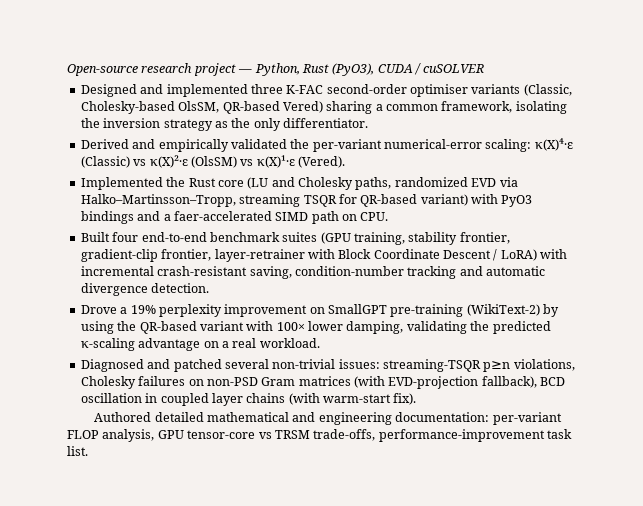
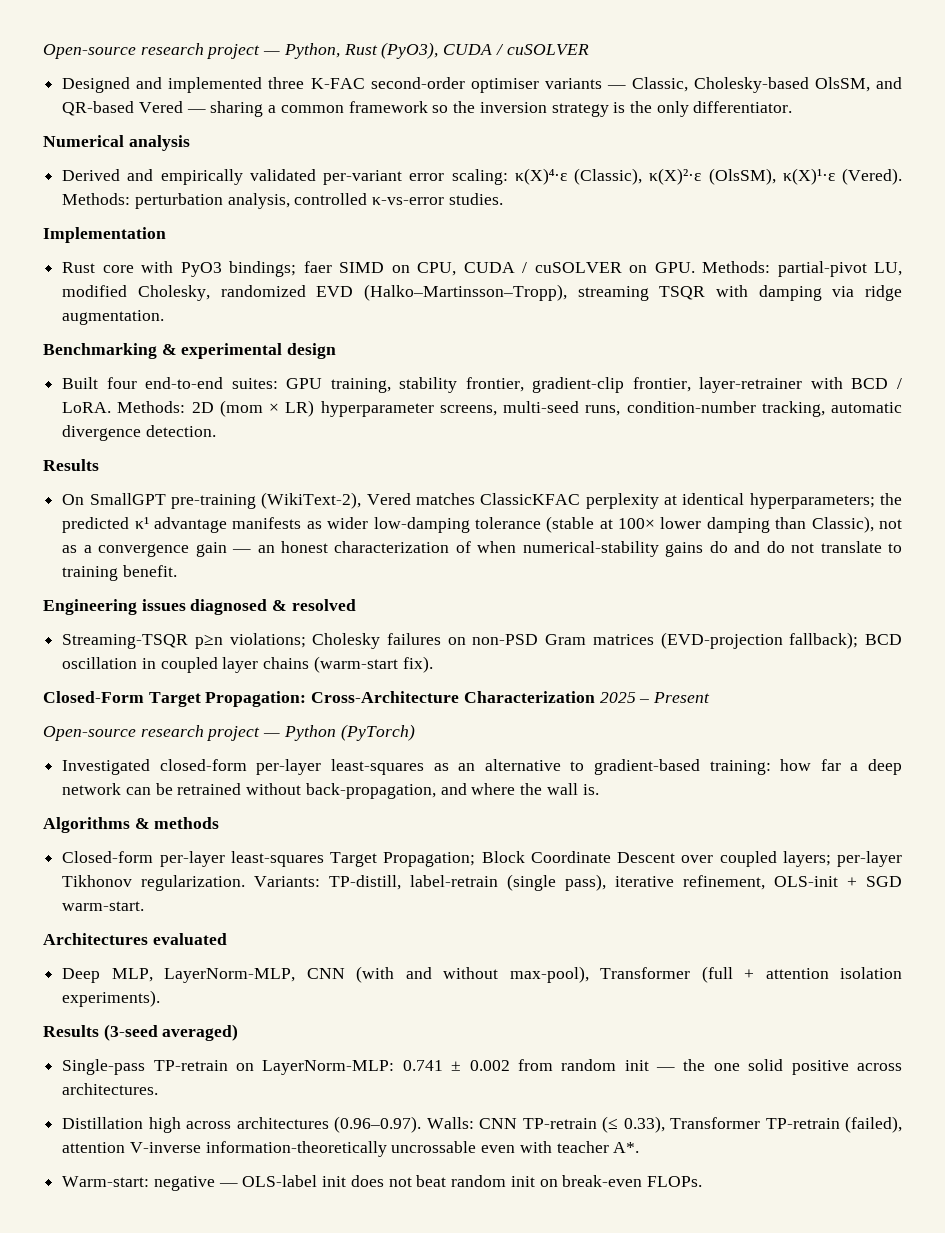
[523,84,572,96] [80,101,323,114] (Classic, Cholesky-based OlsSM, QR-based Vered) -> [606,77,902,93] [62,101,206,116] — Classic, Cholesky-based OlsSM, and QR-based Vered —
[441,101,567,114] framework, isolating -> [348,101,449,113] framework so
[214,121,228,128] as -> [613,102,626,113] is
(368, 123) none -> [43,135,190,151] // Numerical analysis
[290,138,573,152] [80,155,345,168] [80,177,518,190] [80,194,533,207] [80,211,389,224] the per-variant numerical-error scaling: κ(X)⁴·ε (Classic) vs κ(X)²·ε (OlsSM) vs κ(X)¹·ε (Vered). // Implemented the Rust core (LU and Cholesky paths, randomized EVD via Halko–Martinsson–Tropp, streaming TSQR for QR-based variant) with PyO3 bindings and a faer-accelerated SIMD path on CPU. -> [323,168,902,185] [62,193,503,209] [43,227,166,243] [62,261,902,277] [62,284,902,301] [62,310,165,325] [43,343,337,359] per-variant error scaling: κ(X)⁴·ε (Classic), κ(X)²·ε (OlsSM), κ(X)¹·ε (Vered). Methods: perturbation analysis, controlled κ-vs-error studies. // Implementation // Rust core with PyO3 bindings; faer SIMD on CPU, CUDA / cuSOLVER on GPU. Methods: partial-pivot LU, modified Cholesky, randomized EVD (Halko–Martinsson–Tropp), streaming TSQR with damping via ridge augmentation. // Benchmarking & experimental design
[209,232,351,244] benchmark suites (GPU -> [231,378,323,389] suites: GPU
[338,249,568,261] [80,266,545,279] [80,283,210,296] [80,304,560,317] [80,321,551,334] [80,338,320,351] [80,359,575,372] Block Coordinate Descent / LoRA) with incremental crash-resistant saving, condition-number tracking and automatic divergence detection. // Drove a 19% perplexity improvement on SmallGPT pre-training (WikiText-2) by using the QR-based variant with 100× lower damping, validating the predicted κ-scaling advantage on a real workload. // Diagnosed and patched several non-trivial issues: streaming-TSQR p≥n violations, -> [851,378,902,389] [62,400,902,417] [62,425,216,441] [43,459,99,471] [62,492,903,509] [62,516,902,533] [62,541,903,557] [62,565,177,581] [43,599,356,615] [62,633,306,649] BCD / LoRA. Methods: 2D (mom × LR) hyperparameter screens, multi-seed runs, condition-number tracking, automatic divergence detection. // Results // On SmallGPT pre-training (WikiText-2), Vered matches ClassicKFAC perplexity at identical hyperparameters; the predicted κ¹ advantage manifests as wider low-damping tolerance (stable at 100× lower damping than Classic), not as a convergence gain — an honest characterization of when numerical-stability gains do and do not translate to training benefit. // Engineering issues diagnosed & resolved // Streaming-TSQR p≥n violations;
[354,376,537,389] (with EVD-projection fallback), -> [660,632,859,649] (EVD-projection fallback);
[288,393,391,405] (with warm-start -> [313,656,398,673] (warm-start
[94,412,562,425] [67,429,572,442] [67,446,88,456] Authored detailed mathematical and engineering documentation: per-variant FLOP analysis, GPU tensor-core vs TRSM trade-offs, performance-improvement task list. -> [43,691,711,707] [43,724,415,741] [62,759,902,775] [62,783,599,799] [43,817,220,833] [62,851,902,867] [62,874,903,891] [62,901,145,911] [43,933,227,945] [62,966,902,983] [62,990,161,1007] [43,1024,239,1041] [62,1059,902,1075] [62,1083,159,1095] [62,1116,902,1133] [62,1141,640,1157] [62,1175,702,1191] Closed-Form Target Propagation: Cross-Architecture Characterization 2025 – Present // Open-source research project — Python (PyTorch) // Investigated closed-form per-layer least-squares as an alternative to gradient-based training: how far a deep network can be retrained without back-propagation, and where the wall is. // Algorithms & methods // Closed-form per-layer least-squares Target Propagation; Block Coordinate Descent over coupled layers; per-layer Tikhonov regularization. Variants: TP-distill, label-retrain (single pass), iterative refinement, OLS-init + SGD warm-start. // Architectures evaluated // Deep MLP, LayerNorm-MLP, CNN (with and without max-pool), Transformer (full + attention isolation experiments). // Results (3-seed averaged) // Single-pass TP-retrain on LayerNorm-MLP: 0.741 ± 0.002 from random init — the one solid positive across architectures. // Distillation high across architectures (0.96–0.97). Walls: CNN TP-retrain (≤ 0.33), Transformer TP-retrain (failed), attention V-inverse information-theoretically uncrossable even with teacher A*. // Warm-start: negative — OLS-label init does not beat random init on break-even FLOPs.

